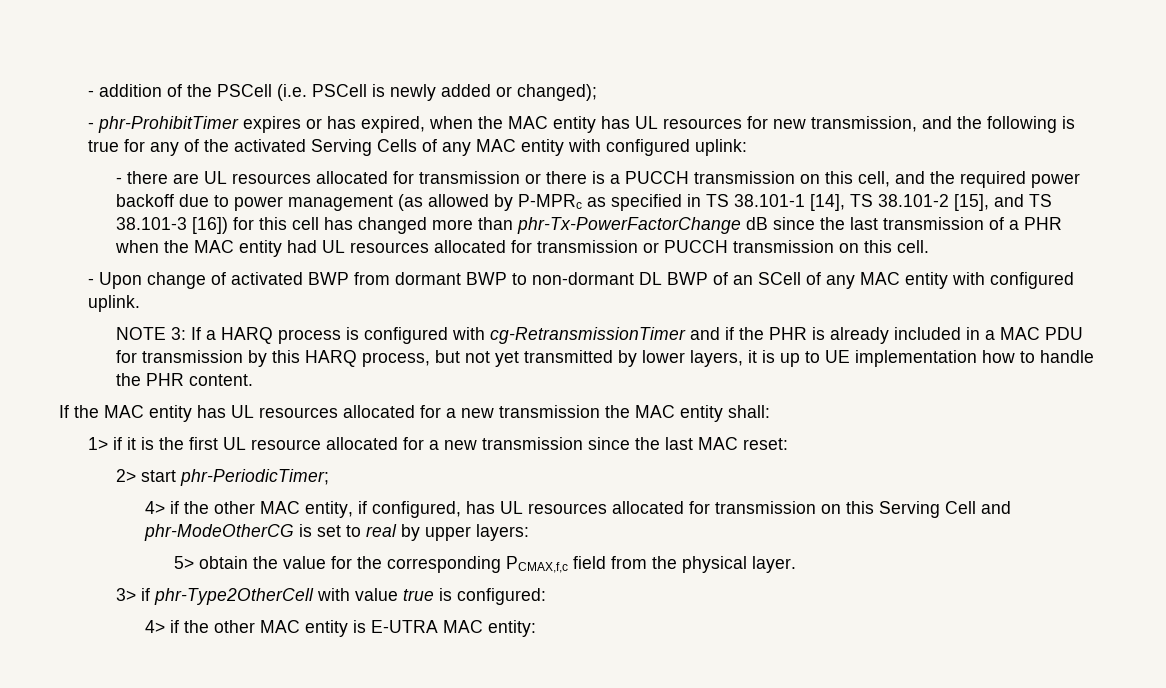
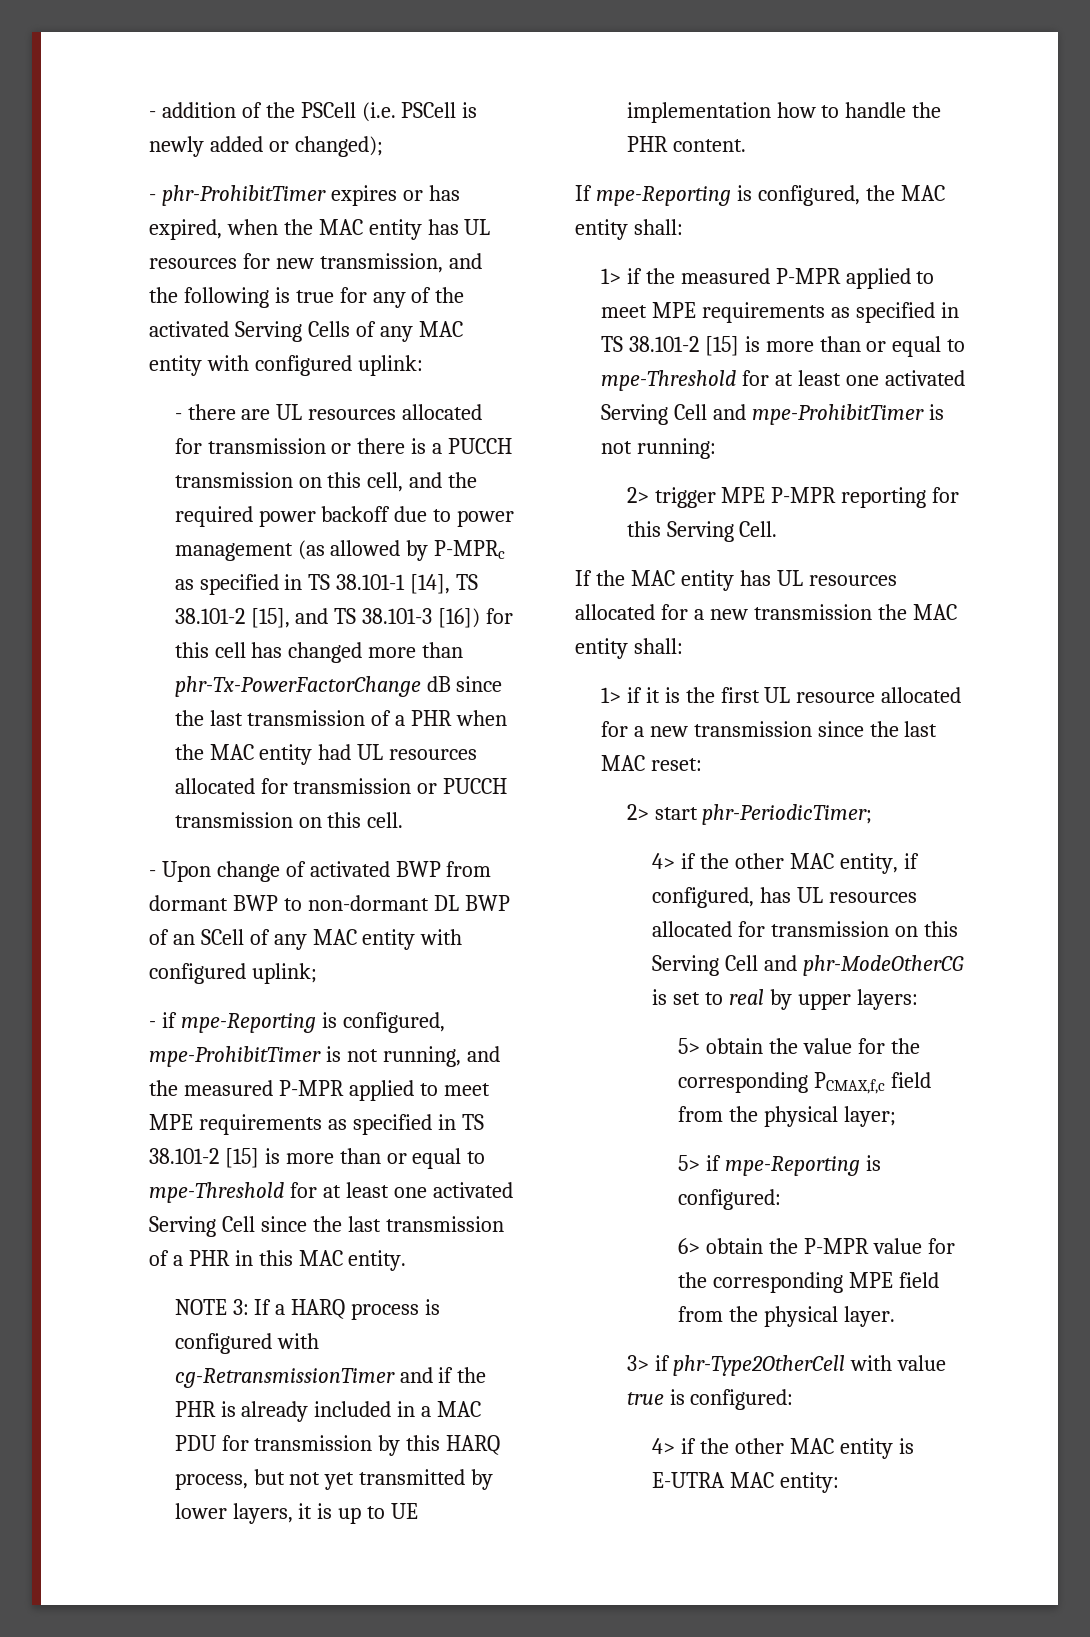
[87,295,140,312] uplink. -> [251,963,317,984] [148,1012,445,1033] [148,1046,500,1067] [148,1080,490,1101] [148,1114,484,1135] [148,1148,486,1169] [148,1182,513,1203] [148,1216,504,1237] [148,1250,407,1271] uplink; // - if mpe-Reporting is configured, mpe-ProhibitTimer is not running, and the measured P-MPR applied to meet MPE requirements as specified in TS 38.101-2 [15] is more than or equal to mpe-Threshold for at least one activated Serving Cell since the last transmission of a PHR in this MAC entity.
(254, 380) none -> [575,185,945,206] [575,219,683,240] [600,268,935,289] [600,302,959,323] [600,336,966,357] [600,370,965,391] [600,404,944,425] [600,438,716,459] [626,487,960,508] [626,521,778,542] // If mpe-Reporting is configured, the MAC entity shall: // 1> if the measured P-MPR applied to meet MPE requirements as specified in TS 38.101-2 [15] is more than or equal to mpe-Threshold for at least one activated Serving Cell and mpe-ProhibitTimer is not running: // 2> trigger MPE P-MPR reporting for this Serving Cell.
(747, 564) none -> [843,1106,896,1127] [678,1155,881,1176] [678,1189,782,1210] [678,1238,955,1254] [678,1272,939,1293] [678,1306,839,1327] layer; // 5> if mpe-Reporting is configured: // 6> obtain the P-MPR value for the corresponding MPE field from the physical

